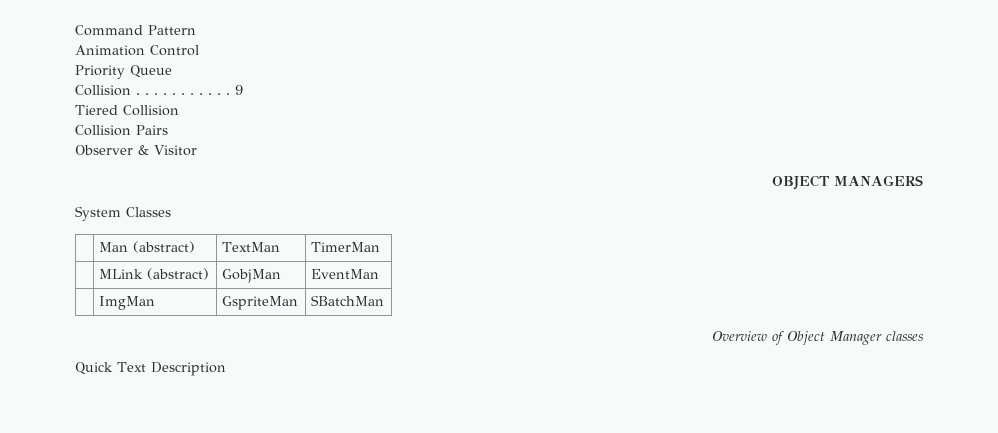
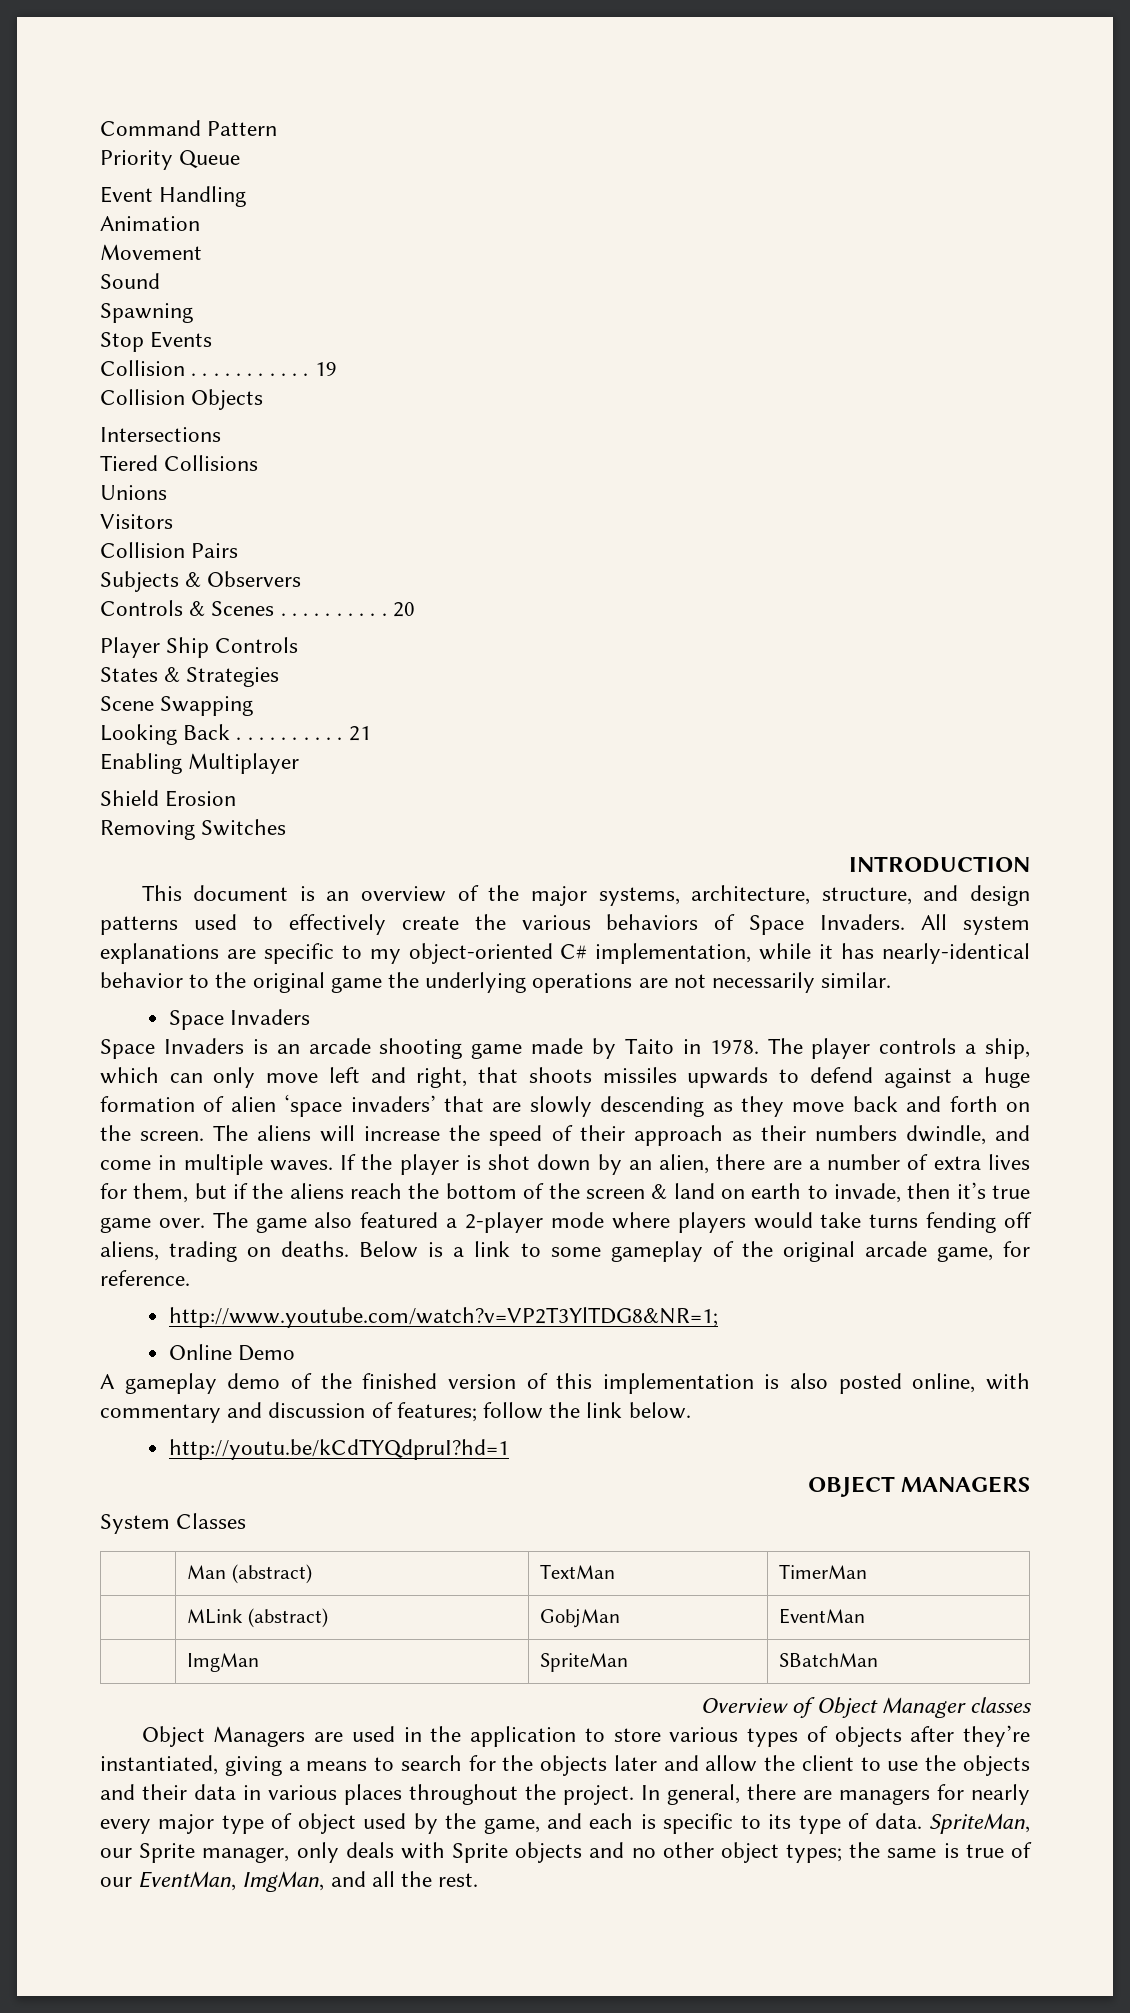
[75,45,199,56] // Animation Control -> (278, 128) none
(172, 71) none -> [100,186,247,207] [100,216,200,231] [100,244,202,260] [100,273,160,289] [100,303,193,323] [100,331,213,352] // Event Handling // Animation // Movement // Sound // Spawning // Stop Events
[235,85,243,95] [75,105,179,116] [75,125,168,136] [75,145,197,156] 9 // Tiered Collision // Collision Pairs // Observer & Visitor -> [314,362,337,376] [100,389,264,410] [100,427,221,442] [100,455,259,471] [100,485,167,500] [100,514,173,529] [100,542,239,558] [100,571,302,592] [100,600,415,617] [100,637,299,658] [100,667,280,687] [100,696,254,716] [100,724,371,745] [100,753,300,774] [100,790,237,807] [100,819,287,840] [849,856,1030,873] [141,885,1030,906] [100,914,1030,935] [100,943,1030,964] [100,972,892,993] [169,1009,311,1030] [100,1038,1030,1059] [100,1067,1030,1088] [100,1094,1030,1117] [100,1125,1030,1146] [100,1154,1031,1175] [100,1182,1031,1203] [100,1212,1032,1233] [100,1241,1030,1262] [100,1270,190,1286] [169,1307,719,1328] [169,1344,296,1361] [100,1373,1030,1394] [100,1402,691,1423] [169,1439,510,1460] 19 // Collision Objects // Intersections // Tiered Collisions // Unions // Visitors // Collision Pairs // Subjects & Observers // Controls & Scenes . . . . . . . . . . 20 // Player Ship Controls // States & Strategies // Scene Swapping // Looking Back . . . . . . . . . . 21 // Enabling Multiplayer // Shield Erosion // Removing Switches // INTRODUCTION // This document is an overview of the major systems, architecture, structure, and design patterns used to effectively create the various behaviors of Space Invaders. All system explanations are specific to my object-oriented C# implementation, while it has nearly-identical behavior to the original game the underlying operations are not necessarily similar. // Space Invaders // Space Invaders is an arcade shooting game made by Taito in 1978. The player controls a ship, which can only move left and right, that shoots missiles upwards to defend against a huge formation of alien ‘space invaders’ that are slowly descending as they move back and forth on the screen. The aliens will increase the speed of their approach as their numbers dwindle, and come in multiple waves. If the player is shot down by an alien, there are a number of extra lives for them, but if the aliens reach the bottom of the screen & land on earth to invade, then it’s true game over. The game also featured a 2-player mode where players would take turns fending off aliens, trading on deaths. Below is a link to some gameplay of the original arcade game, for reference. // http://www.youtube.com/watch?v=VP2T3YlTDG8&NR=1; // Online Demo // A gameplay demo of the finished version of this implementation is also posted online, with commentary and discussion of features; follow the link below. // http://youtu.be/kCdTYQdpruI?hd=1
[221,296,298,310] GspriteMan -> [540,1653,629,1672] SpriteMan
[75,362,226,376] Quick Text Description -> [141,1725,1030,1747] [100,1755,1030,1776] [100,1784,1030,1805] [100,1813,1030,1834] [100,1842,1032,1863] [100,1871,479,1892] Object Managers are used in the application to store various types of objects after they’re instantiated, giving a means to search for the objects later and allow the client to use the objects and their data in various places throughout the project. In general, there are managers for nearly every major type of object used by the game, and each is specific to its type of data. SpriteMan, our Sprite manager, only deals with Sprite objects and no other object types; the same is true of our EventMan, ImgMan, and all the rest.

